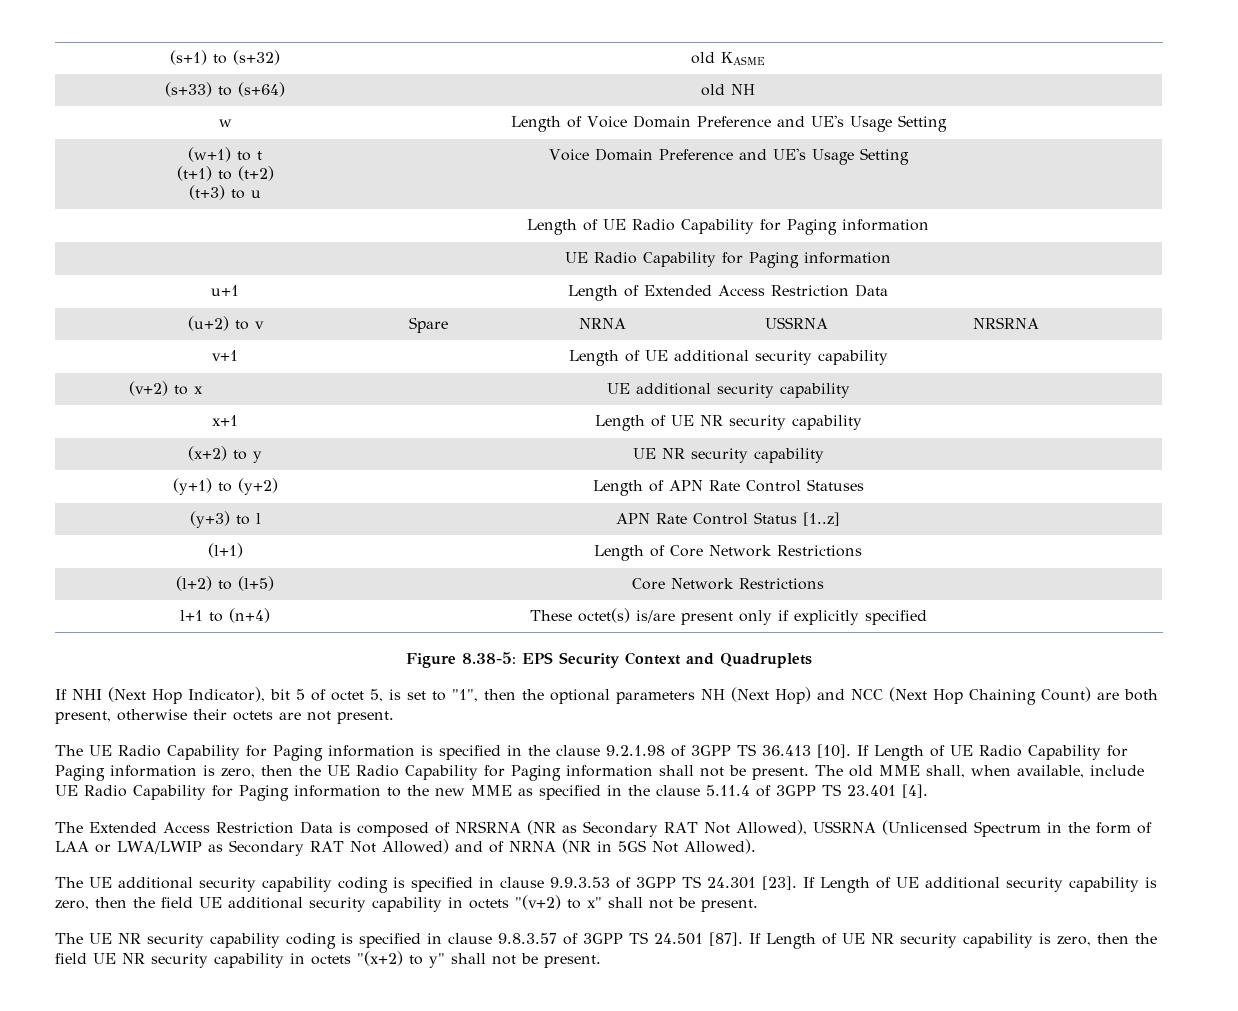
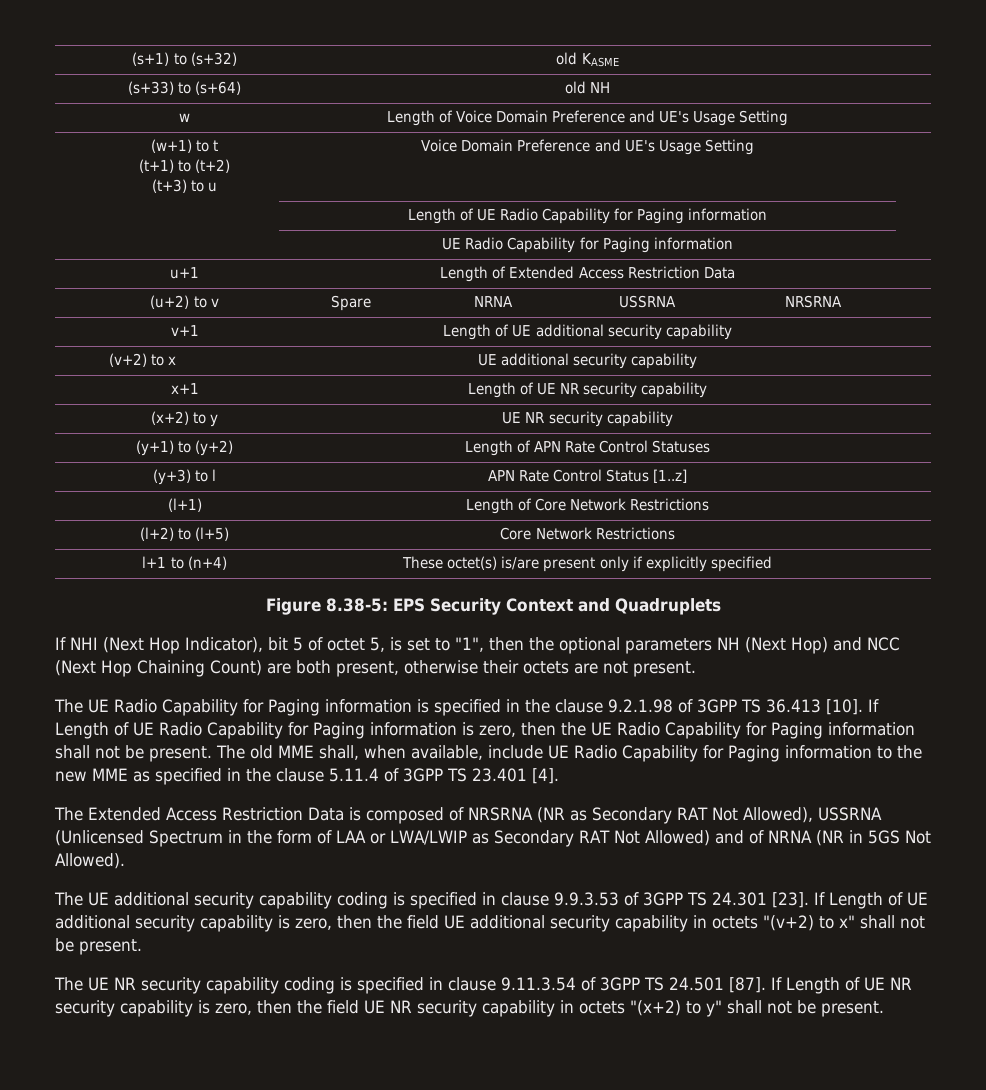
[498,933,557,944] 9.8.3.57 -> [501,977,576,991] 9.11.3.54

